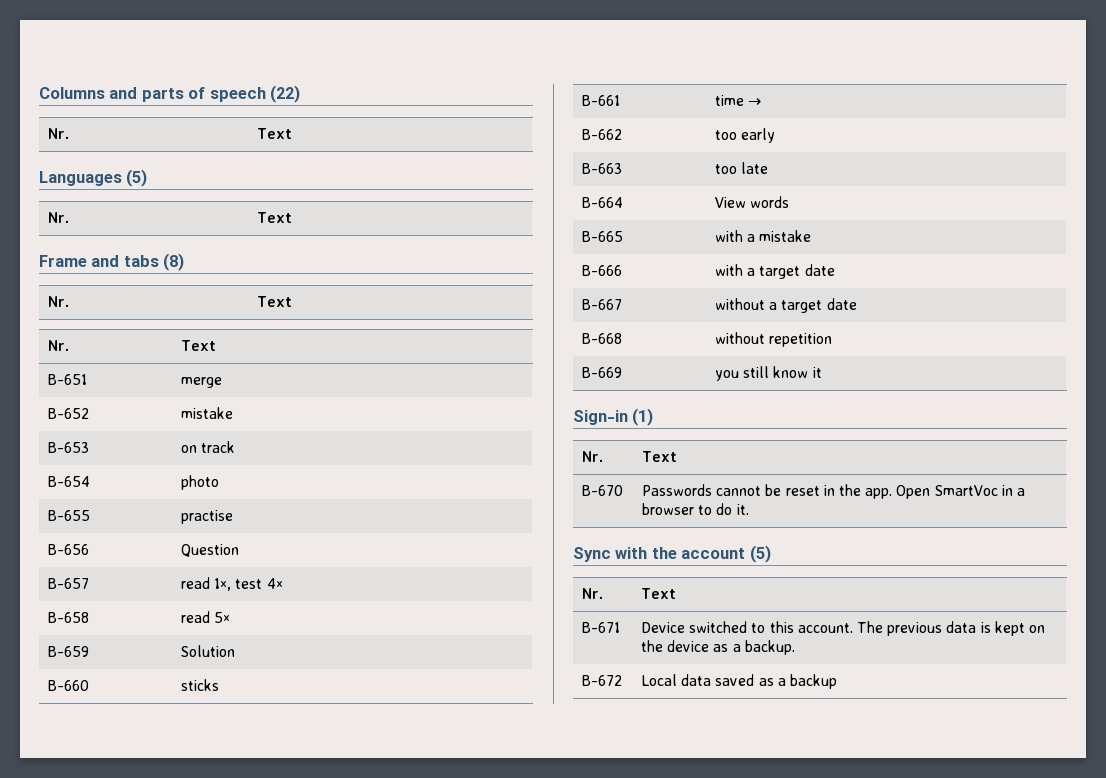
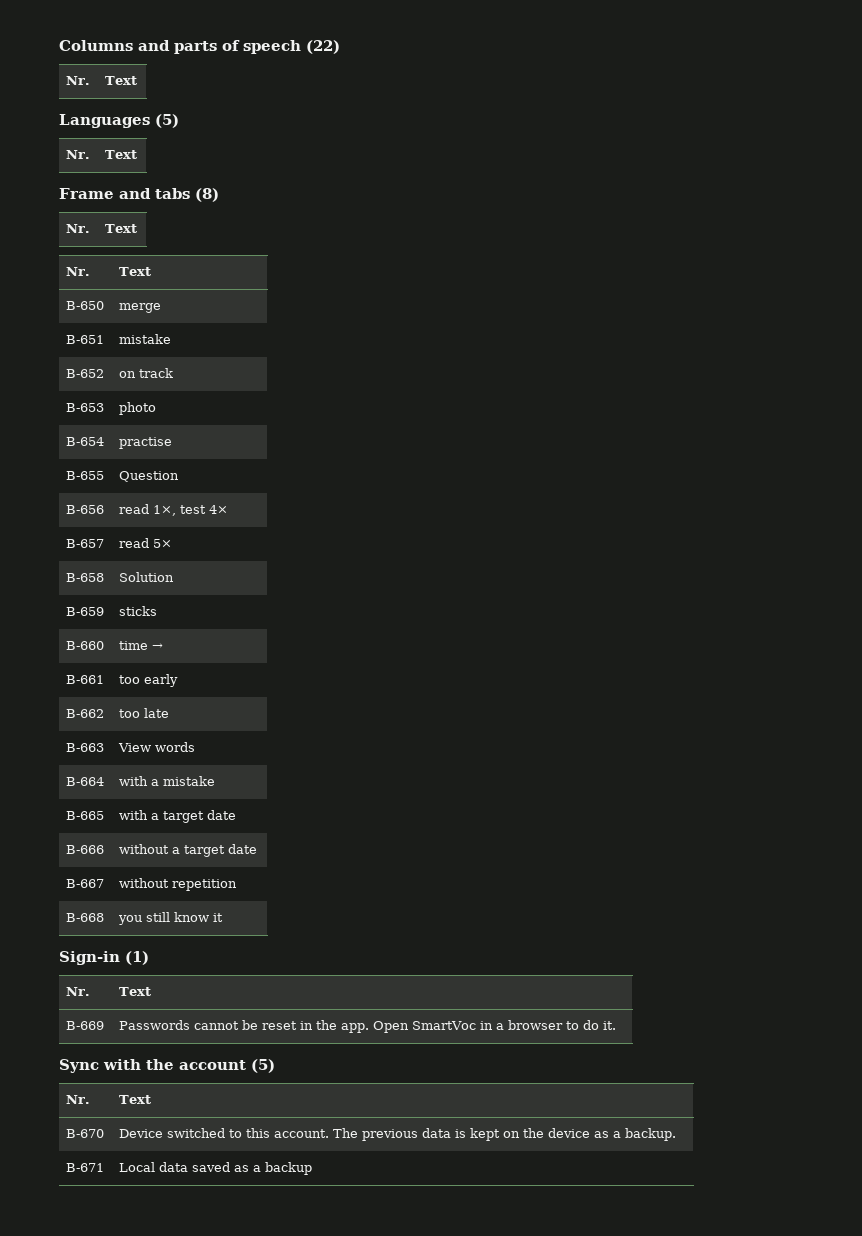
[48,374,88,385] B-651 -> [66,301,105,310] B-650
[48,408,90,419] [181,407,234,419] [48,442,90,453] B-652 | mistake // B-653 -> [66,335,105,344] [119,334,172,344] [66,369,105,378] B-651 | mistake // B-652
[48,476,91,487] B-654 -> [66,403,105,412] B-653
[48,510,91,521] B-655 -> [66,437,105,446] B-654
[48,544,90,555] B-656 -> [66,471,105,480] B-655
[48,578,90,589] B-657 -> [66,505,105,514] B-656
[48,612,90,623] B-658 -> [66,539,105,548] B-657
[48,646,90,657] B-659 -> [66,573,105,582] B-658
[48,680,90,691] B-660 -> [66,607,105,616] B-659
[582,95,621,106] B-661 -> [66,641,105,650] B-660
[582,129,623,140] B-662 -> [66,675,105,684] B-661
[582,163,623,174] B-663 -> [66,709,105,718] B-662
[582,197,624,208] B-664 -> [66,743,105,752] B-663
(790, 202) none -> [66,777,105,786] [119,776,216,786] // B-664 | with a mistake
[759,230,812,242] mistake -> [163,810,237,823] target date
[715,264,744,276] with -> [119,844,170,854] without
[769,298,857,313] [582,333,623,344] [715,332,833,347] [582,367,623,378] a target date // B-668 | without repetition // B-669 -> [172,879,238,891] [66,913,105,922] repetition // B-668
[582,485,624,496] B-670 -> [66,1021,105,1030] B-669
[582,622,621,633] B-671 -> [66,1129,105,1138] B-670
[582,675,623,686] B-672 -> [66,1163,105,1172] B-671

